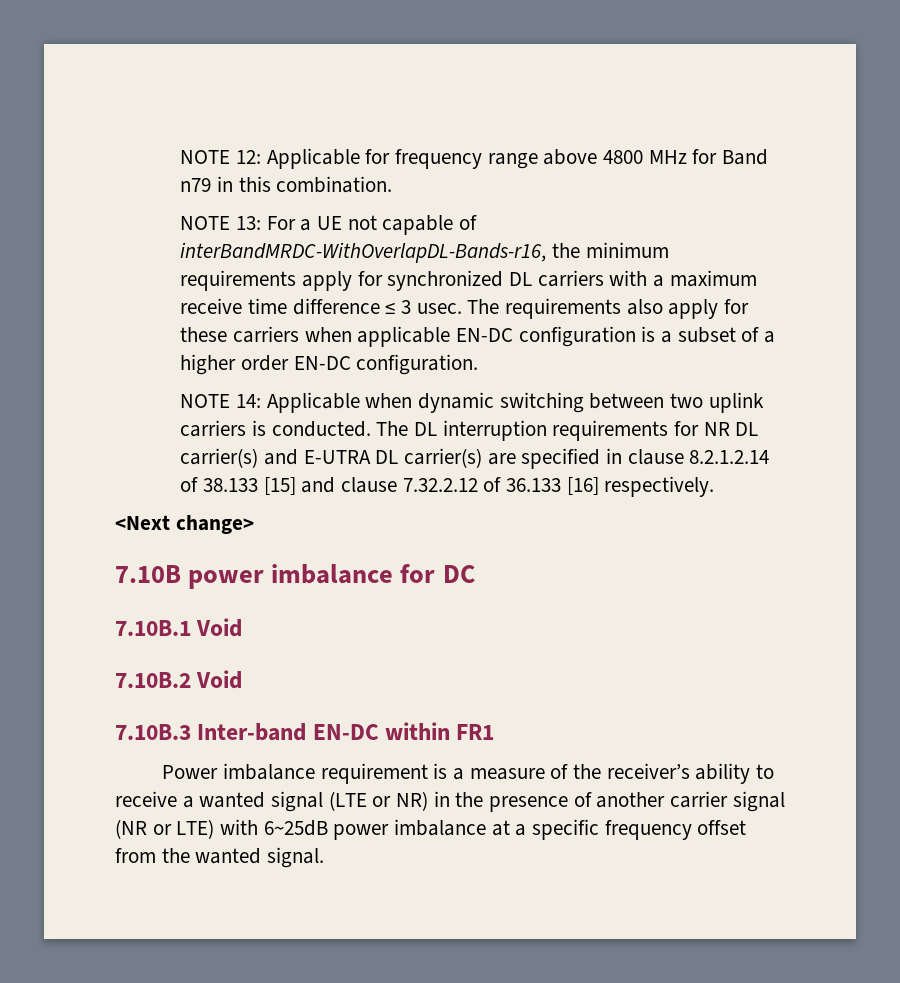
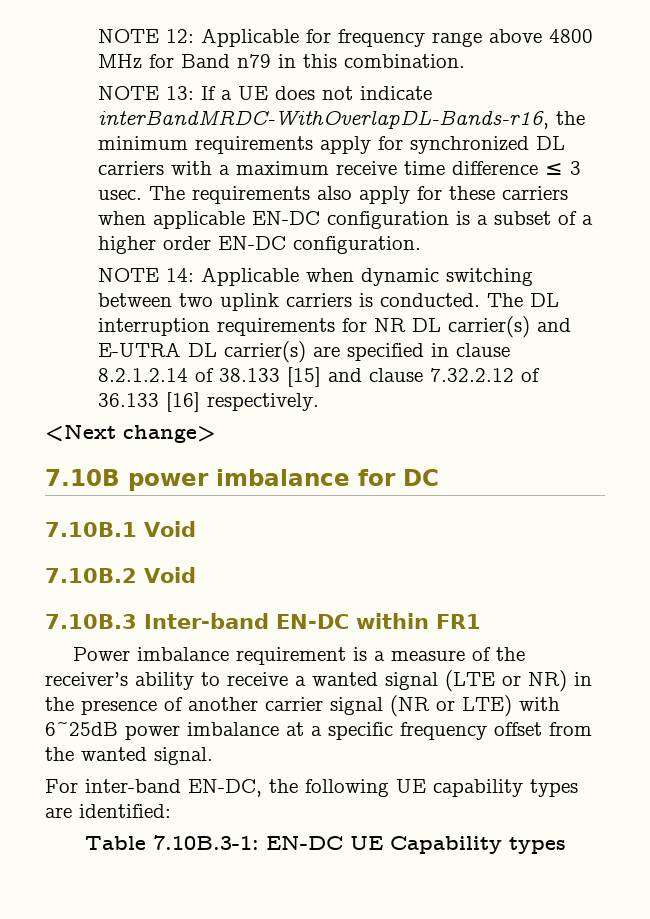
[266,216,296,230] For -> [201,86,217,100] If
[347,215,478,235] not capable of -> [275,86,433,100] does not indicate
(325, 857) none -> [45,779,578,797] [45,804,171,818] [84,835,566,854] // For inter-band EN-DC, the following UE capability types are identified: // Table 7.10B.3-1: EN-DC UE Capability types

